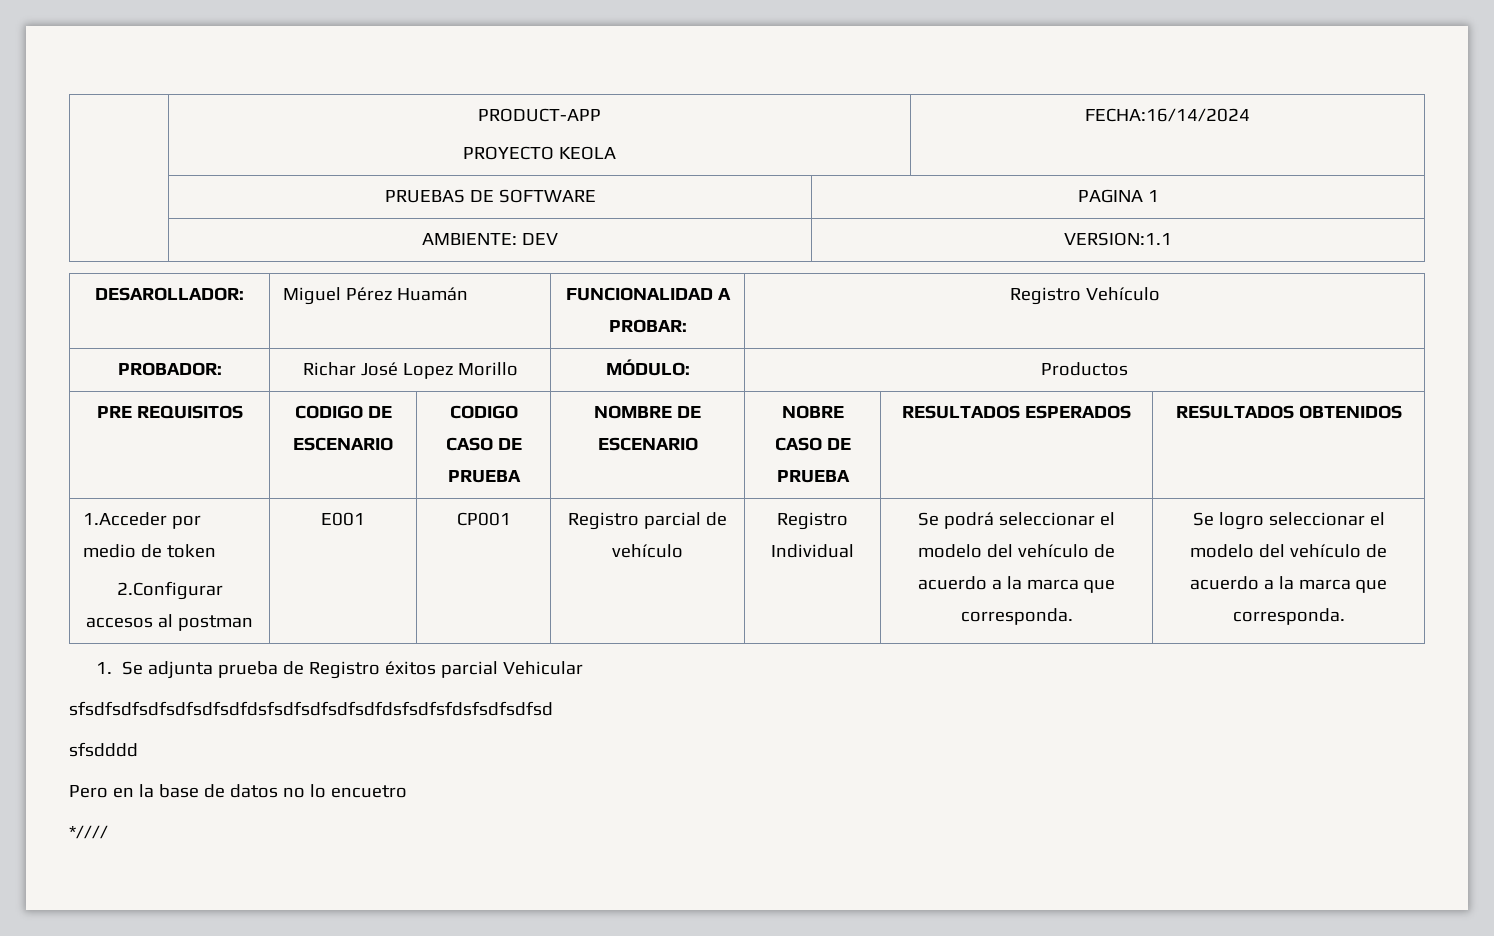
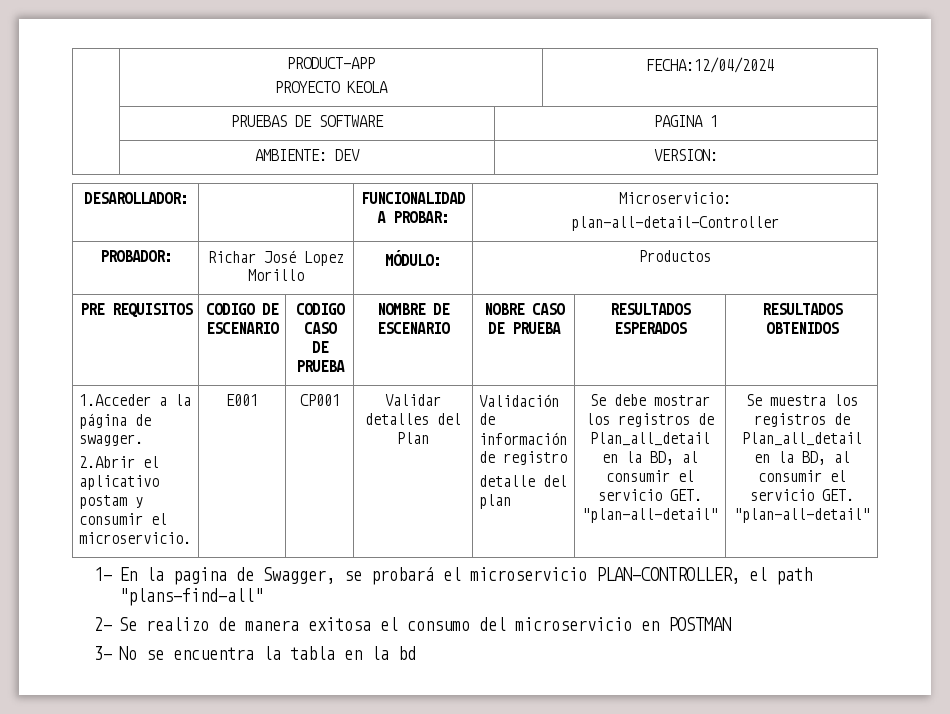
[1085,108,1250,122] FECHA:16/14/2024 -> [646,57,774,73] FECHA:12/04/2024
[1064,232,1172,246] VERSION:1.1 -> [654,149,718,161] VERSION:
[283,287,469,305] Miguel Pérez Huamán -> (188, 198) none
[1009,287,1160,305] Registro Vehículo -> [619,192,731,204] [571,216,779,231] Microservicio: // plan-all-detail-Controller
[172,515,202,529] [83,544,217,558] [116,581,223,600] [86,614,253,631] [321,512,365,526] [456,512,511,526] [568,512,727,530] [612,544,683,558] [777,512,848,530] [771,544,854,558] [918,512,1115,529] [918,544,1115,558] [917,576,1116,593] [960,608,1073,625] [1192,512,1385,530] [1190,544,1387,558] [1189,576,1388,593] [1232,608,1345,625] [95,661,584,679] [69,701,553,716] [69,742,138,757] [69,784,407,798] [69,825,108,839] por medio de token // 2.Configurar accesos al postman | E001 | CP001 | Registro parcial de vehículo | Registro Individual | Se podrá seleccionar el modelo del vehículo de acuerdo a la marca que corresponda. | Se logro seleccionar el modelo del vehículo de acuerdo a la marca que corresponda. // 1. Se adjunta prueba de Registro éxitos parcial Vehicular // sfsdfsdfsdfsdfsdfsdfdsfsdfsdfsdfsdfdsfsdfsfdsfsdfsdfsd // sfsdddd // Pero en la base de datos no lo encuetro // *//// -> [158,394,191,406] [78,413,151,429] [78,434,143,446] [78,456,159,468] [78,475,159,490] [78,495,143,509] [78,513,167,525] [78,532,191,544] [226,394,258,406] [299,394,340,406] [385,394,441,406] [365,413,461,425] [397,432,429,444] [478,394,559,407] [478,413,495,425] [478,432,567,445] [478,451,567,465] [478,475,567,487] [478,494,511,509] [590,394,710,406] [586,413,714,427] [590,432,710,446] [602,451,698,465] [606,470,694,482] [598,489,702,501] [582,508,718,523] [745,394,858,406] [753,413,850,427] [741,432,862,446] [753,451,850,465] [757,470,846,482] [749,489,854,501] [733,508,870,523] [94,567,813,585] [119,588,264,606] [94,617,732,631] [94,646,417,660] a la página de swagger. // 2.Abrir el aplicativo postam y consumir el microservicio. | E001 | CP001 | Validar detalles del Plan | Validación de información de registro // detalle del plan | Se debe mostrar los registros de Plan_all_detail en la BD, al consumir el servicio GET. "plan-all-detail" | Se muestra los registros de Plan_all_detail en la BD, al consumir el servicio GET. "plan-all-detail" // 1- En la pagina de Swagger, se probará el microservicio PLAN-CONTROLLER, el path "plans-find-all" // 2- Se realizo de manera exitosa el consumo del microservicio en POSTMAN // 3- No se encuentra la tabla en la bd

